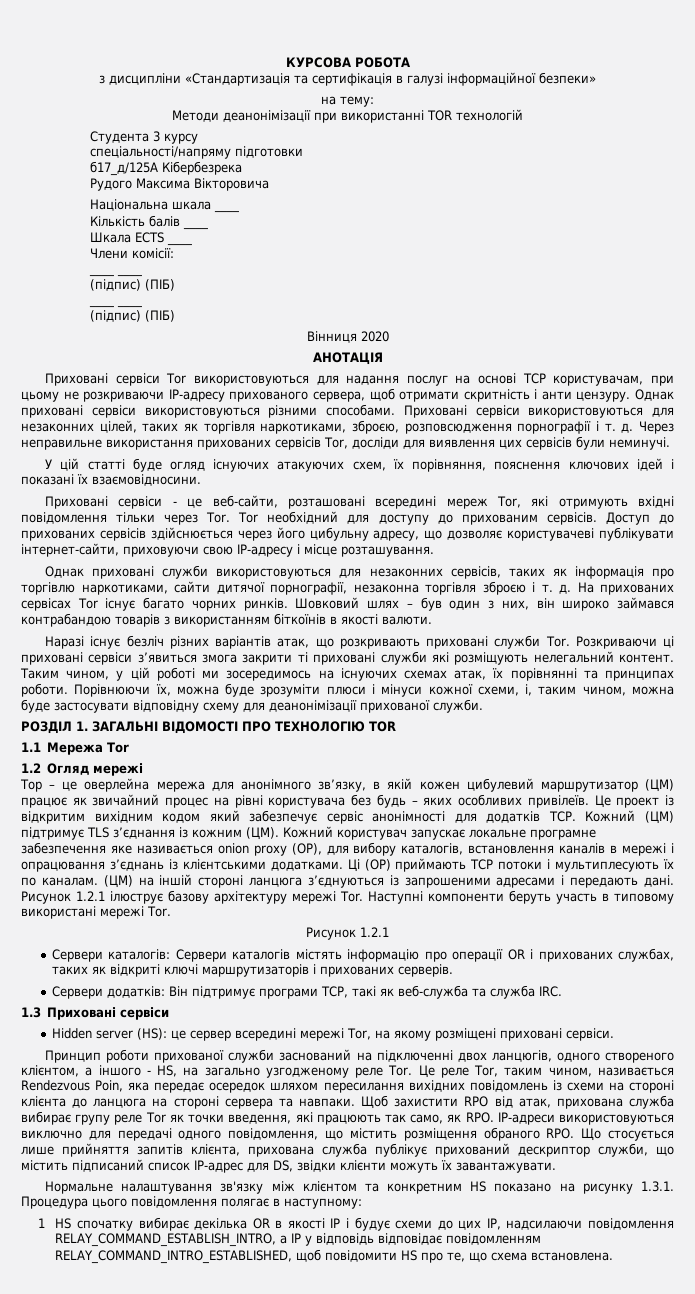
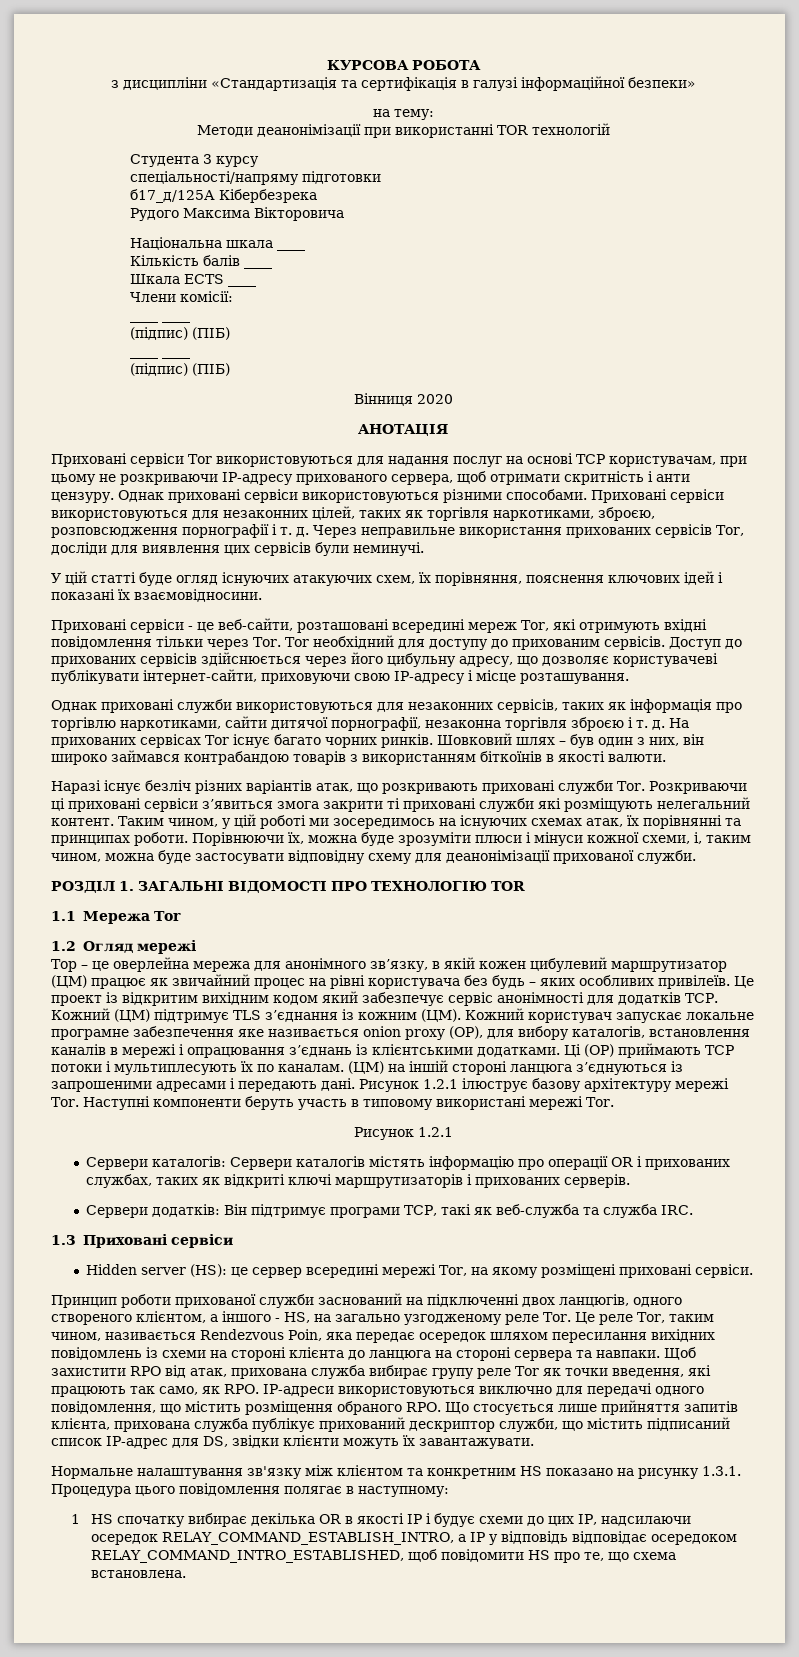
[588,1218,675,1230] повідомлення -> [90,1534,158,1545] осередок
[446,1233,542,1245] повідомленням -> [650,1534,737,1545] осередоком

